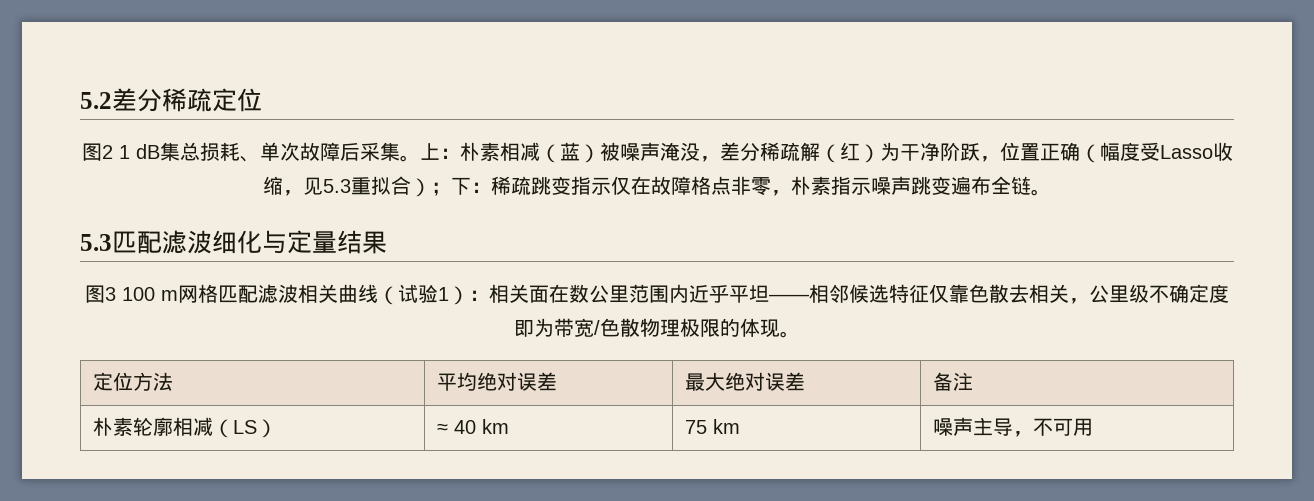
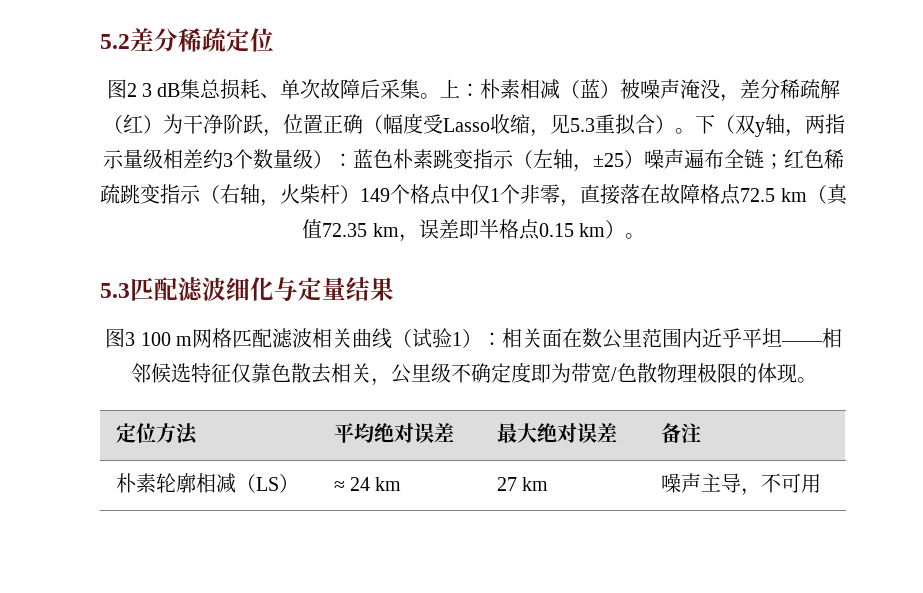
[118,145,130,159] 1 -> [142,83,153,97] 3
[431,176,1031,196] ；下：稀疏跳变指示仅在故障格点非零，朴素指示噪声跳变遍布全链 -> [674,114,845,137] [103,149,844,172] [100,184,848,207] [302,219,625,242] 。下（双y轴，两指示量级相差约3个数量级）：蓝色朴素跳变指示（左轴，±25）噪声遍布全链；红色稀疏跳变指示（右轴，火柴杆）149个格点中仅1个非零，直接落在故障格点72.5 km（真值72.35 km，误差即半格点0.15 km）
[453,419,509,434] [684,420,707,434] 40 km | 75 -> [350,477,402,491] [496,477,517,491] 24 km | 27

